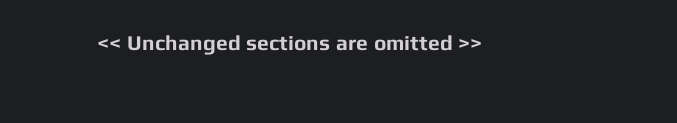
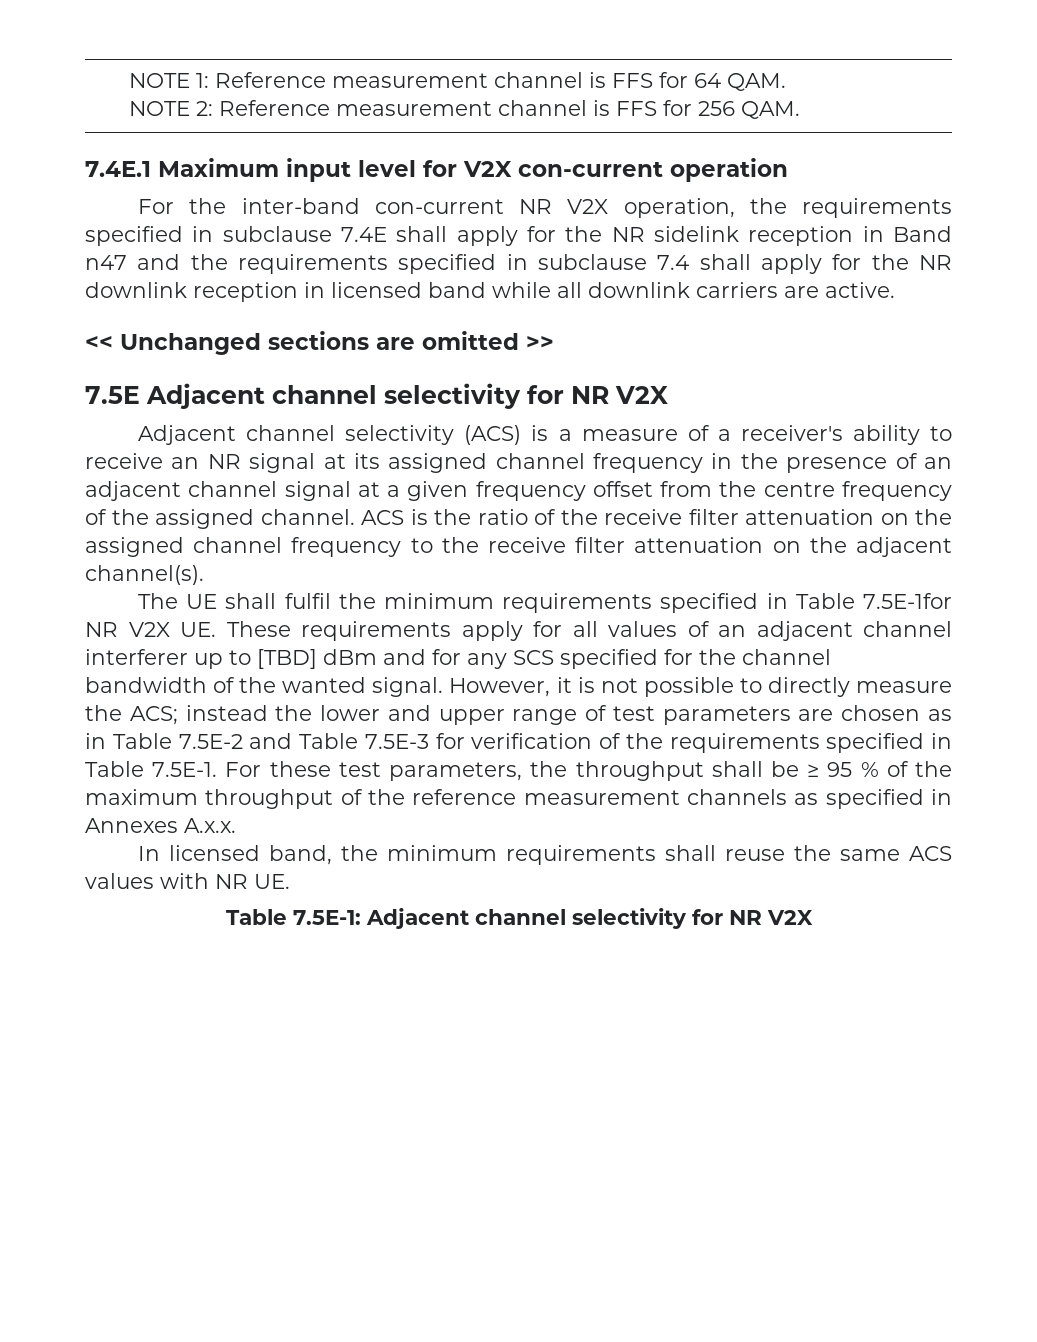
(97, 44) none -> [128,72,786,91] [128,100,800,119] [85,158,788,182] [138,198,952,218] [85,226,953,246] [85,254,953,274] [85,282,895,302] NOTE 1: Reference measurement channel is FFS for 64 QAM. // NOTE 2: Reference measurement channel is FFS for 256 QAM. // 7.4E.1 Maximum input level for V2X con-current operation // For the inter-band con-current NR V2X operation, the requirements specified in subclause 7.4E shall apply for the NR sidelink reception in Band n47 and the requirements specified in subclause 7.4 shall apply for the NR downlink reception in licensed band while all downlink carriers are active. //
(483, 44) none -> [85,383,668,409] [138,425,952,445] [85,453,952,473] [85,481,952,501] [85,509,952,529] [85,537,953,557] [85,565,204,585] [138,593,952,613] [85,621,952,641] [85,649,831,669] [85,677,953,697] [85,705,952,725] [85,733,952,753] [85,761,952,781] [85,789,952,809] [85,818,236,833] [138,845,953,865] [85,873,290,889] [225,908,813,929] // 7.5E Adjacent channel selectivity for NR V2X // Adjacent channel selectivity (ACS) is a measure of a receiver's ability to receive an NR signal at its assigned channel frequency in the presence of an adjacent channel signal at a given frequency offset from the centre frequency of the assigned channel. ACS is the ratio of the receive filter attenuation on the assigned channel frequency to the receive filter attenuation on the adjacent channel(s). // The UE shall fulfil the minimum requirements specified in Table 7.5E-1for NR V2X UE. These requirements apply for all values of an adjacent channel interferer up to [TBD] dBm and for any SCS specified for the channel bandwidth of the wanted signal. However, it is not possible to directly measure the ACS; instead the lower and upper range of test parameters are chosen as in Table 7.5E-2 and Table 7.5E-3 for verification of the requirements specified in Table 7.5E-1. For these test parameters, the throughput shall be ≥ 95 % of the maximum throughput of the reference measurement channels as specified in Annexes A.x.x. // In licensed band, the minimum requirements shall reuse the same ACS values with NR UE. // Table 7.5E-1: Adjacent channel selectivity for NR V2X

